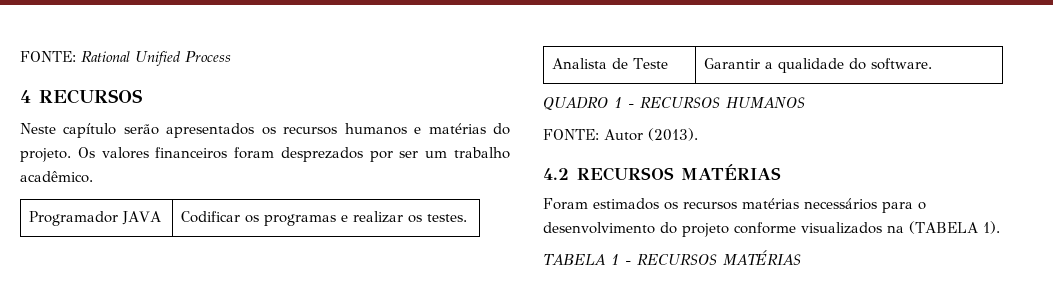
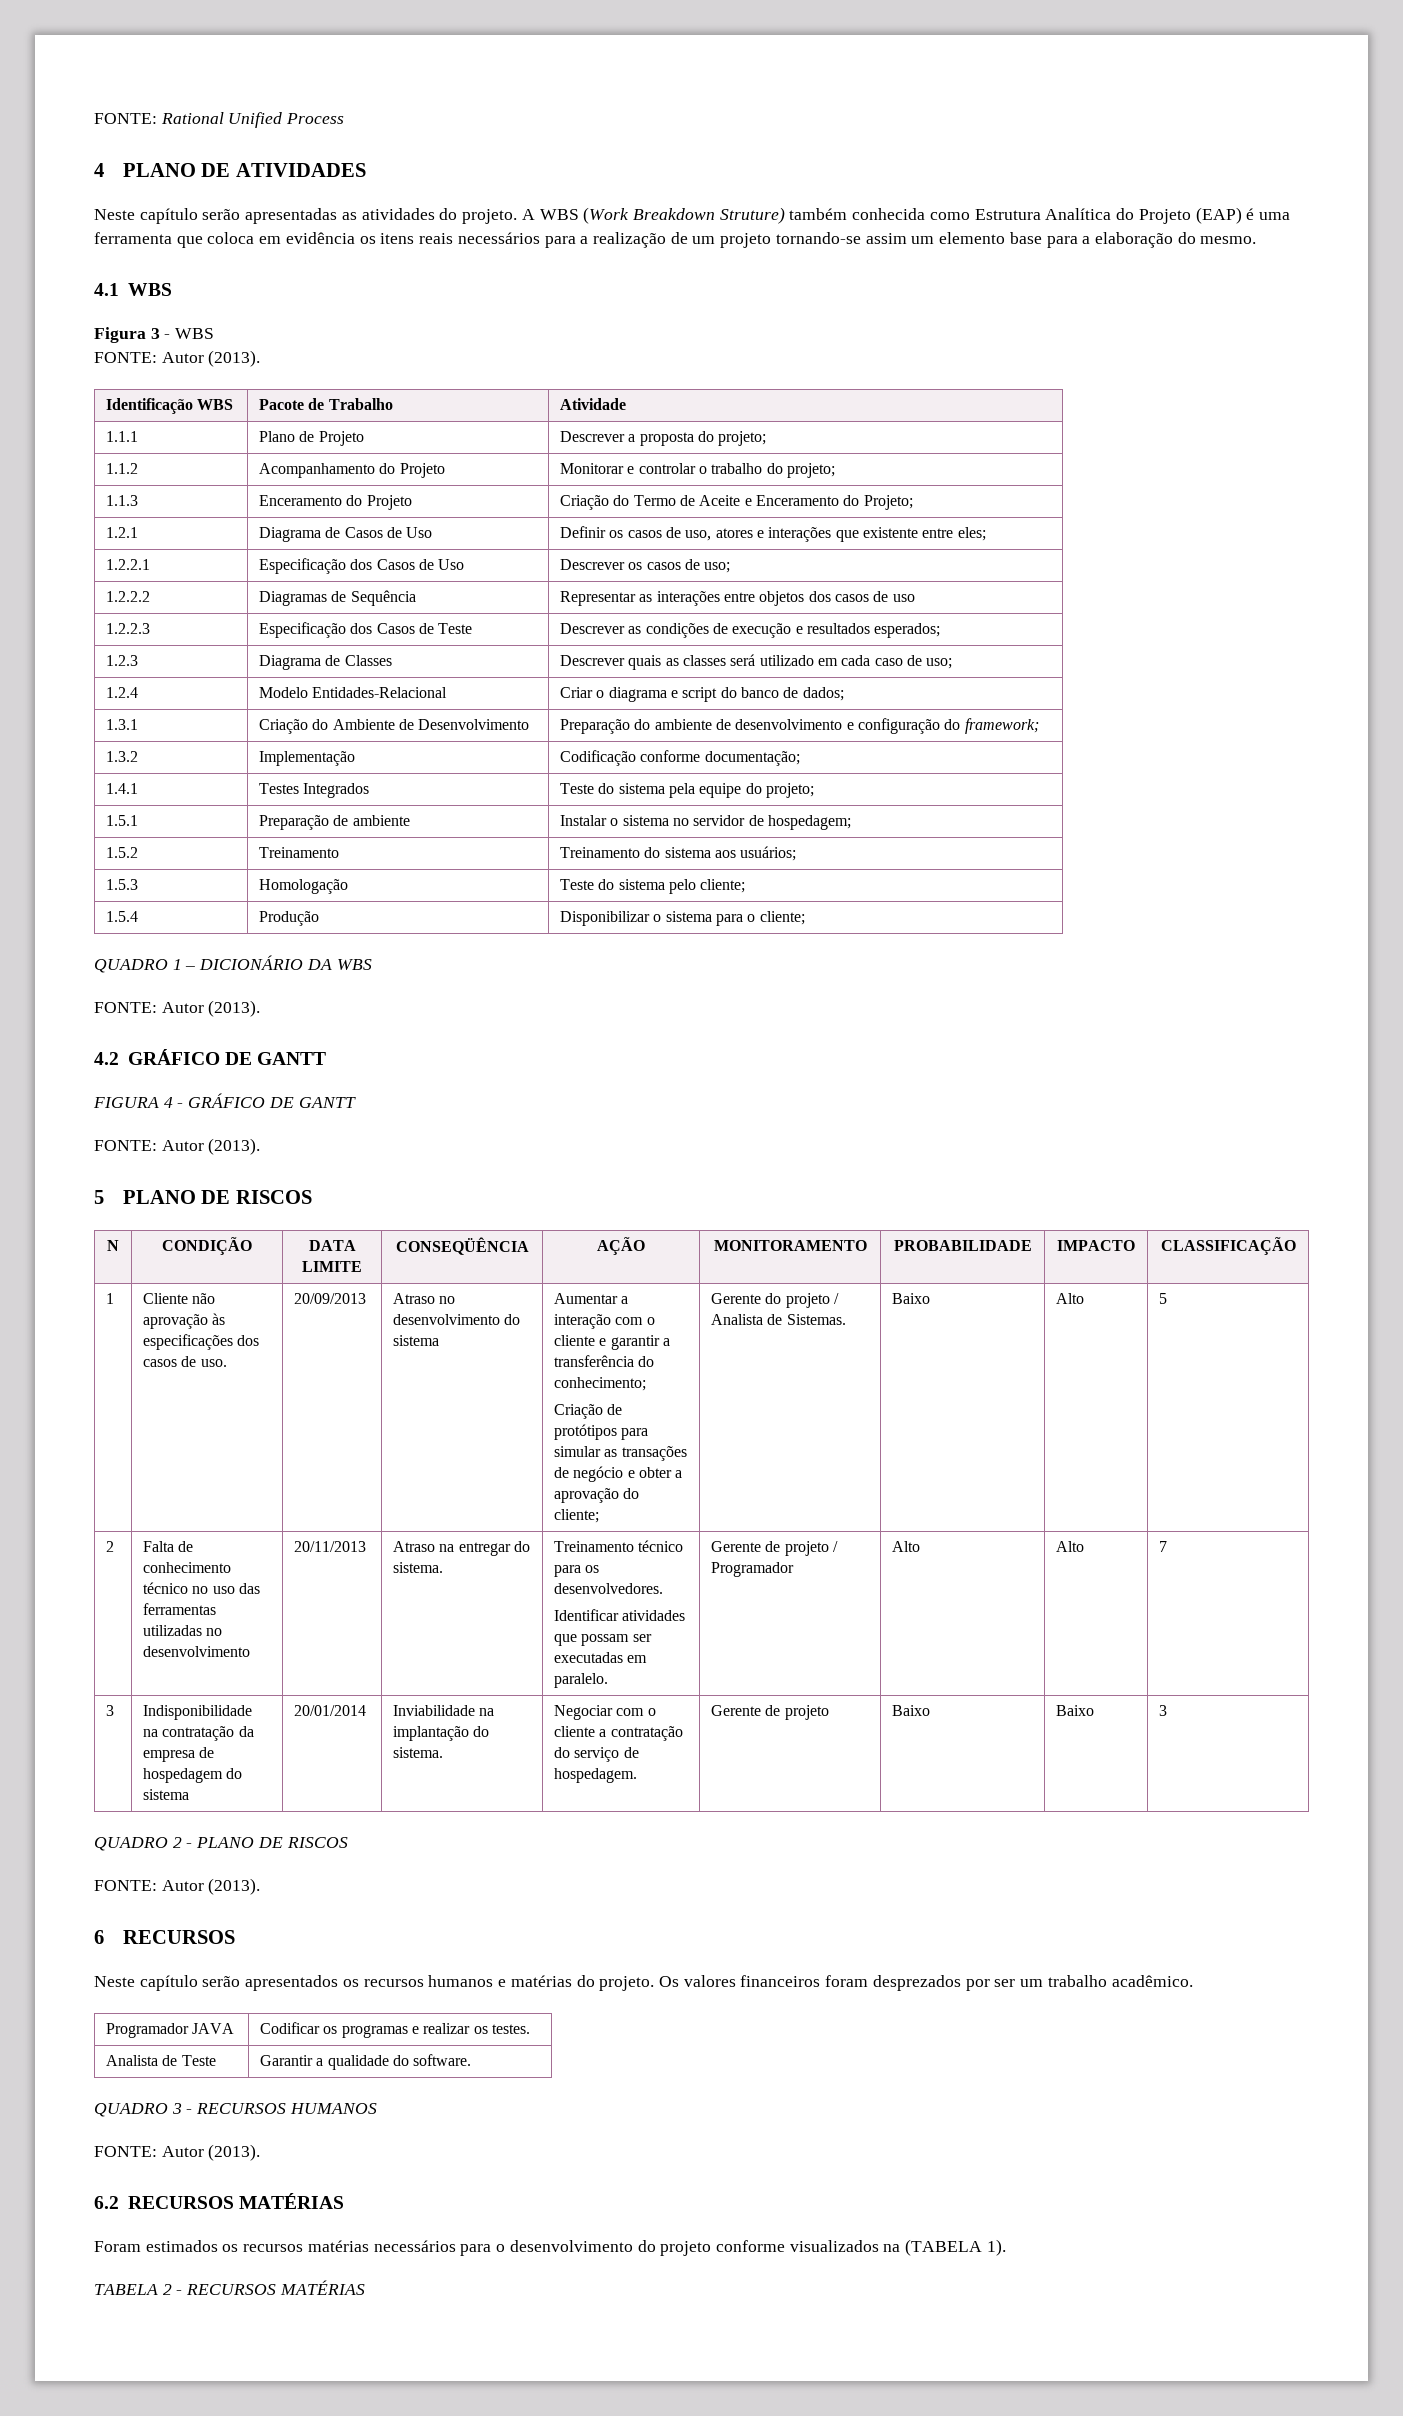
(31, 96) none -> [122,163,366,177] [94,207,1290,224] [94,232,1257,248] [94,283,172,296] [94,327,215,343] [94,350,261,367] [106,398,234,414] [259,398,393,410] [560,398,627,410] [106,431,139,442] [259,431,364,446] [560,431,767,446] [106,463,139,474] [259,463,445,478] [560,463,836,478] [106,495,139,506] [259,495,412,510] [560,495,913,510] [106,527,139,538] [259,527,433,542] [560,526,986,542] [106,559,151,570] [259,558,465,574] [560,559,731,573] [106,591,151,602] [259,590,416,606] [560,591,915,606] [106,623,151,634] [259,622,473,638] [560,623,941,638] [106,655,139,666] [259,655,392,670] [560,654,953,670] [106,687,139,698] [259,687,448,698] [560,687,844,702] [106,719,139,730] [259,719,530,734] [560,718,1039,734] [106,751,139,762] [259,751,356,766] [560,750,800,766] [106,783,139,794] [259,783,370,798] [560,783,815,798] [106,815,139,826] [259,815,410,830] [560,815,852,830] [106,847,139,858] [259,847,340,858] [560,846,797,861] [106,879,139,890] [259,879,349,894] [560,879,746,894] [106,911,139,922] [259,911,320,926] [560,911,805,926] [94,955,372,973] [94,1000,261,1017] [94,1049,327,1065] [93,1093,356,1108] [94,1138,261,1155] [94,1190,312,1204] [107,1240,119,1251] [162,1237,252,1255] [308,1240,356,1251] [302,1261,362,1272] [395,1237,529,1255] [597,1237,645,1255] [713,1240,867,1251] [893,1240,1032,1251] [1057,1240,1135,1251] [1160,1237,1296,1255] [106,1293,115,1304] [143,1293,216,1304] [143,1313,226,1329] [143,1334,260,1350] [143,1356,227,1367] [294,1293,367,1304] [393,1293,456,1304] [393,1314,521,1325] [393,1335,440,1346] [554,1293,629,1304] [554,1314,655,1329] [554,1335,671,1350] [554,1355,655,1367] [554,1377,647,1391] [554,1404,623,1419] [554,1424,649,1440] [554,1446,687,1461] [554,1466,683,1482] [554,1488,640,1503] [554,1509,600,1523] [711,1293,840,1308] [711,1314,846,1325] [892,1293,931,1304] [1056,1293,1085,1304] [1159,1293,1168,1304] [106,1541,115,1552] [143,1541,194,1552] [143,1562,232,1573] [143,1582,261,1594] [143,1603,217,1615] [143,1625,223,1636] [143,1646,251,1657] [294,1541,367,1552] [393,1541,531,1556] [393,1562,444,1573] [554,1540,684,1552] [554,1565,600,1577] [554,1583,664,1594] [554,1609,686,1621] [554,1634,652,1646] [554,1652,648,1663] [554,1673,609,1688] [711,1541,839,1556] [711,1562,795,1577] [892,1541,921,1552] [1056,1541,1085,1552] [1159,1541,1168,1552] [106,1705,115,1716] [143,1705,253,1720] [143,1726,254,1741] [143,1747,215,1762] [143,1768,243,1783] [143,1789,190,1800] [294,1705,367,1716] [393,1705,495,1716] [393,1726,490,1741] [393,1747,444,1758] [554,1705,656,1720] [554,1726,683,1741] [554,1747,639,1762] [554,1768,638,1783] [711,1705,829,1720] [892,1705,931,1716] [1056,1705,1095,1716] [1159,1705,1168,1716] [94,1837,348,1851] [94,1878,261,1895] [94,1930,104,1944] PLANO DE ATIVIDADES // Neste capítulo serão apresentadas as atividades do projeto. A WBS (Work Breakdown Struture) também conhecida como Estrutura Analítica do Projeto (EAP) é uma ferramenta que coloca em evidência os itens reais necessários para a realização de um projeto tornando-se assim um elemento base para a elaboração do mesmo. // 4.1 WBS // Figura 3 - WBS // FONTE: Autor (2013). // Identificação WBS | Pacote de Trabalho | Atividade // 1.1.1 | Plano de Projeto | Descrever a proposta do projeto; // 1.1.2 | Acompanhamento do Projeto | Monitorar e controlar o trabalho do projeto; // 1.1.3 | Enceramento do Projeto | Criação do Termo de Aceite e Enceramento do Projeto; // 1.2.1 | Diagrama de Casos de Uso | Definir os casos de uso, atores e interações que existente entre eles; // 1.2.2.1 | Especificação dos Casos de Uso | Descrever os casos de uso; // 1.2.2.2 | Diagramas de Sequência | Representar as interações entre objetos dos casos de uso // 1.2.2.3 | Especificação dos Casos de Teste | Descrever as condições de execução e resultados esperados; // 1.2.3 | Diagrama de Classes | Descrever quais as classes será utilizado em cada caso de uso; // 1.2.4 | Modelo Entidades-Relacional | Criar o diagrama e script do banco de dados; // 1.3.1 | Criação do Ambiente de Desenvolvimento | Preparação do ambiente de desenvolvimento e configuração do framework; // 1.3.2 | Implementação | Codificação conforme documentação; // 1.4.1 | Testes Integrados | Teste do sistema pela equipe do projeto; // 1.5.1 | Preparação de ambiente | Instalar o sistema no servidor de hospedagem; // 1.5.2 | Treinamento | Treinamento do sistema aos usuários; // 1.5.3 | Homologação | Teste do sistema pelo cliente; // 1.5.4 | Produção | Disponibilizar o sistema para o cliente; // QUADRO 1 – DICIONÁRIO DA WBS // FONTE: Autor (2013). // 4.2 GRÁFICO DE GANTT // FIGURA 4 - GRÁFICO DE GANTT // FONTE: Autor (2013). // 5 PLANO DE RISCOS // N | CONDIÇÃO | DATA LIMITE | CONSEQÜÊNCIA | AÇÃO | MONITORAMENTO | PROBABILIDADE | IMPACTO | CLASSIFICAÇÃO // 1 | Cliente não aprovação às especificações dos casos de uso. | 20/09/2013 | Atraso no desenvolvimento do sistema | Aumentar a interação com o cliente e garantir a transferência do conhecimento; // Criação de protótipos para simular as transações de negócio e obter a aprovação do cliente; | Gerente do projeto / Analista de Sistemas. | Baixo | Alto | 5 // 2 | Falta de conhecimento técnico no uso das ferramentas utilizadas no desenvolvimento | 20/11/2013 | Atraso na entregar do sistema. | Treinamento técnico para os desenvolvedores. // Identificar atividades que possam ser executadas em paralelo. | Gerente de projeto / Programador | Alto | Alto | 7 // 3 | Indisponibilidade na contratação da empresa de hospedagem do sistema | 20/01/2014 | Inviabilidade na implantação do sistema. | Negociar com o cliente a contratação do serviço de hospedagem. | Gerente de projeto | Baixo | Baixo | 3 // QUADRO 2 - PLANO DE RISCOS // FONTE: Autor (2013). // 6
[613,97,622,108] 1 -> [171,2103,182,2114] 3
[543,168,569,180] 4.2 -> [94,2196,119,2209] 6.2
[610,254,619,265] 1 -> [162,2284,172,2295] 2

